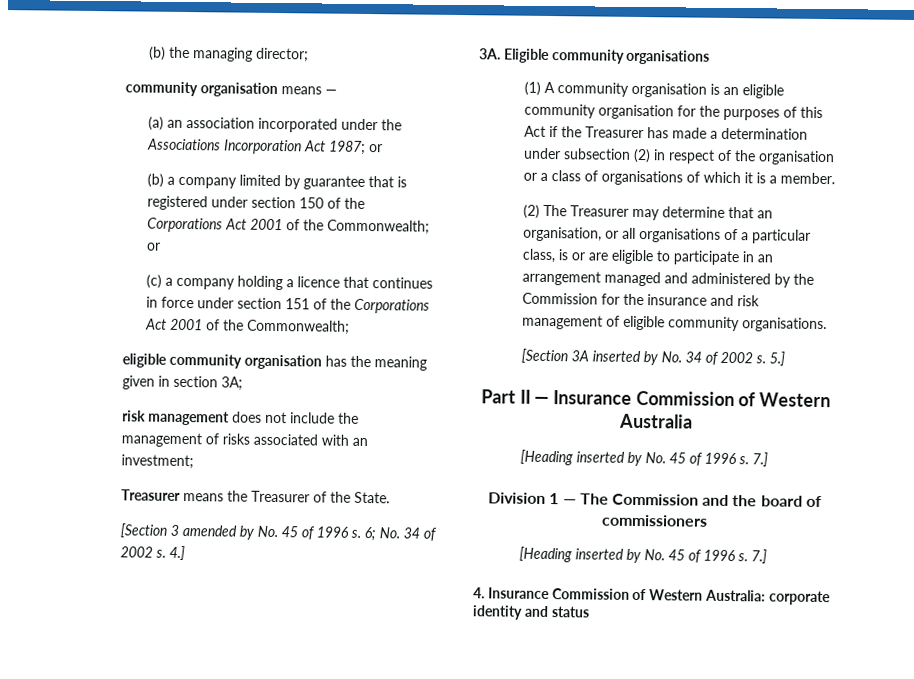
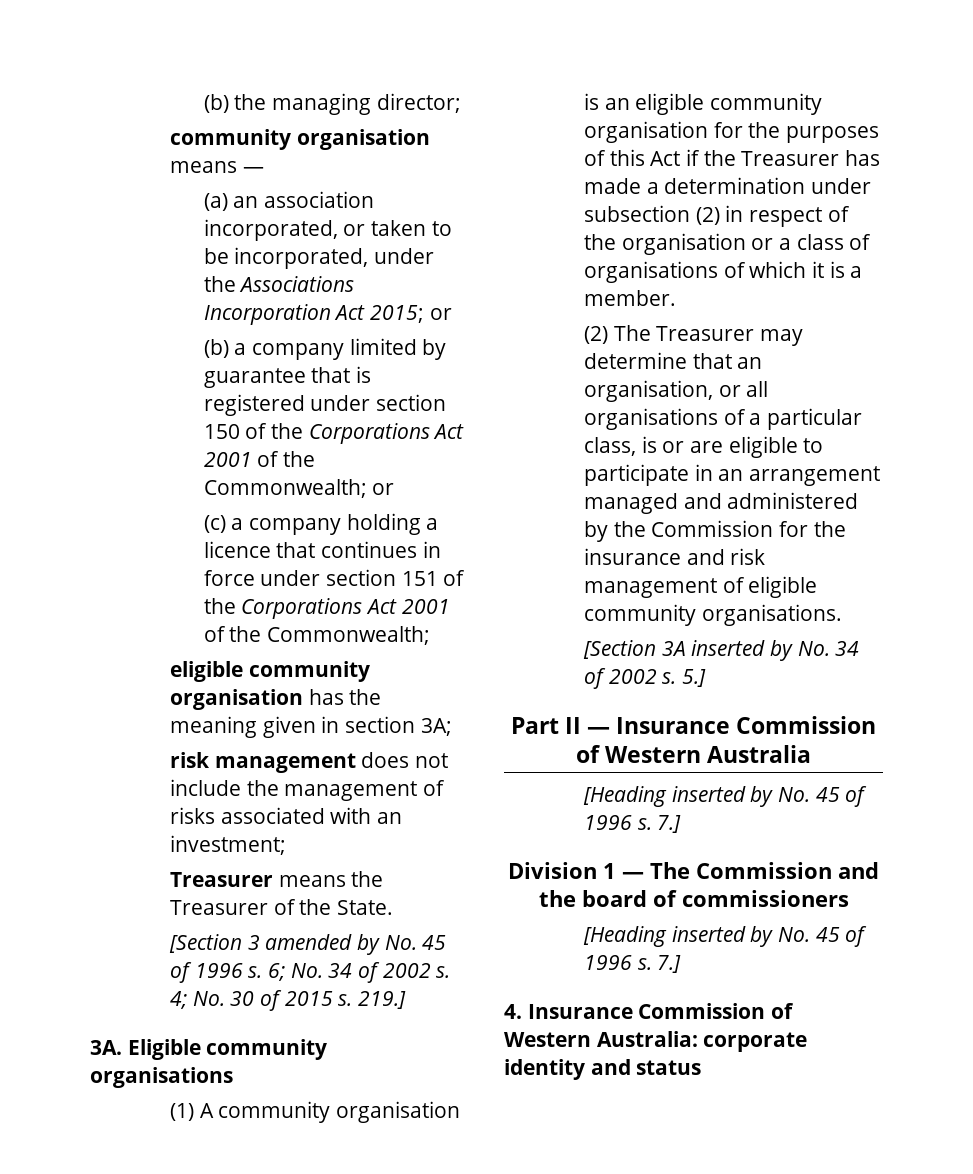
[258,117,339,133] incorporated -> [203,219,452,241] [203,247,369,269] incorporated, or taken to be incorporated,
[329,140,367,155] 1987; -> [370,305,425,323] 2015;
[169,545,186,561] 4.] -> [170,990,407,1011] 4; No. 30 of 2015 s. 219.]

